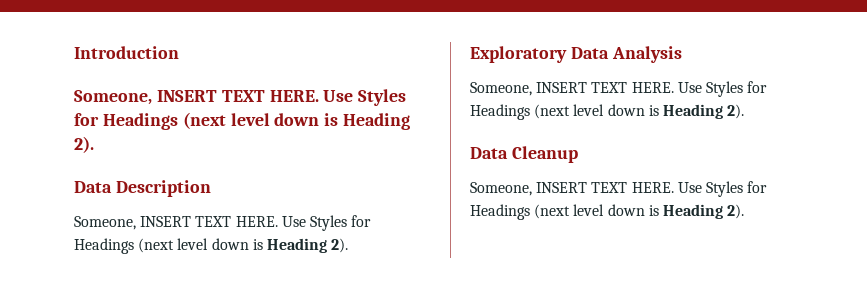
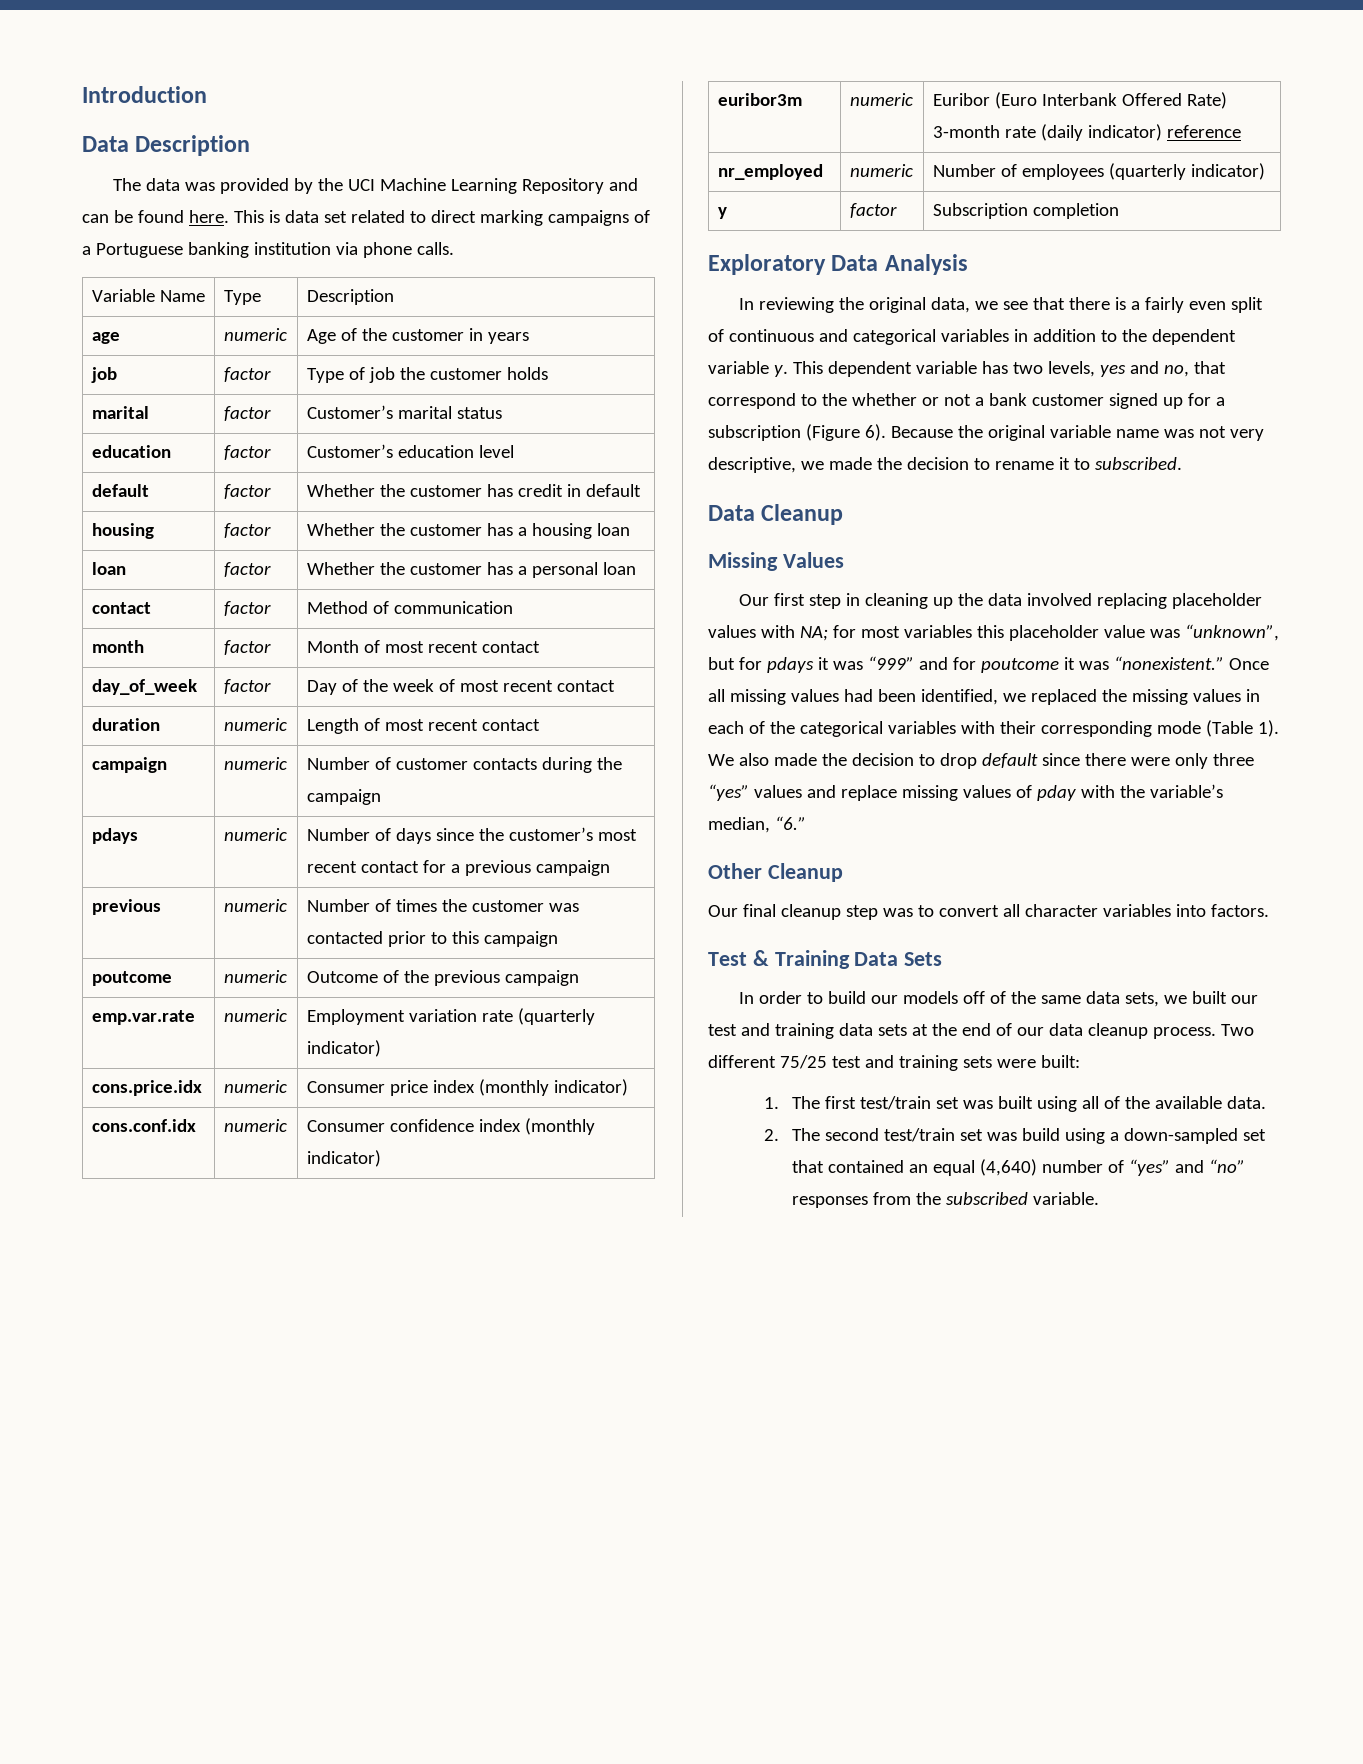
[74,89,407,106] [74,112,411,130] [74,136,94,153] [74,180,211,197] [74,215,372,231] [74,238,349,254] [470,46,682,63] [470,81,768,97] [470,104,745,120] [470,146,578,163] [470,181,768,197] [470,204,745,220] Someone, INSERT TEXT HERE. Use Styles for Headings (next level down is Heading 2). // Data Description // Someone, INSERT TEXT HERE. Use Styles for Headings (next level down is Heading 2). // Exploratory Data Analysis // Someone, INSERT TEXT HERE. Use Styles for Headings (next level down is Heading 2). // Data Cleanup // Someone, INSERT TEXT HERE. Use Styles for Headings (next level down is Heading 2). -> [82,135,251,156] [113,178,639,194] [82,210,650,226] [82,242,454,258] [91,289,205,302] [223,290,261,305] [306,289,394,305] [91,332,120,344] [223,328,287,341] [306,328,529,344] [90,367,117,383] [223,367,271,382] [306,367,548,383] [91,406,149,419] [223,406,271,421] [306,405,502,419] [91,445,171,458] [223,445,271,460] [306,444,514,458] [91,484,149,497] [223,484,271,499] [306,484,641,497] [91,523,154,539] [223,523,271,538] [306,523,630,539] [91,562,126,575] [223,562,271,577] [306,562,636,578] [91,602,151,614] [223,601,271,616] [306,601,513,614] [91,640,144,653] [223,640,271,655] [306,640,540,653] [91,679,197,695] [223,679,271,694] [306,679,615,695] [91,718,160,731] [223,718,287,731] [306,718,540,734] [91,757,167,773] [223,757,287,770] [306,757,622,773] [306,789,381,805] [91,828,138,844] [223,828,287,841] [306,827,637,844] [306,860,610,876] [91,899,161,915] [223,899,287,912] [306,899,579,912] [306,931,558,947] [91,971,172,986] [223,970,287,983] [306,970,579,986] [91,1010,195,1025] [223,1009,287,1022] [306,1008,595,1025] [306,1040,381,1057] [91,1080,202,1096] [223,1080,287,1093] [306,1079,628,1096] [91,1119,196,1132] [223,1119,287,1132] [306,1118,595,1135] [306,1150,381,1167] [717,93,802,106] [849,93,913,106] [932,92,1227,109] [932,124,1241,141] [717,164,823,180] [849,164,913,177] [932,163,1265,180] [717,207,727,219] [849,203,897,218] [932,203,1119,219] [708,254,968,275] [739,297,1264,313] [708,329,1236,345] [708,361,1226,377] [708,393,1225,409] [708,424,1264,441] [708,457,1182,473] [708,504,844,525] [708,552,844,571] [739,593,1263,609] [708,624,1279,641] [708,656,1269,673] [708,689,1260,705] [708,720,1279,737] [708,753,1254,769] [708,784,1223,801] [708,816,806,833] [708,863,843,882] [708,904,1269,920] [708,950,943,969] [739,991,1259,1007] [708,1023,1254,1039] [708,1055,1080,1071] [763,1096,1266,1112] [763,1128,1266,1144] [791,1159,1245,1176] [791,1192,1099,1208] Data Description // The data was provided by the UCI Machine Learning Repository and can be found here. This is data set related to direct marking campaigns of a Portuguese banking institution via phone calls. // Variable Name | Type | Description // age | numeric | Age of the customer in years // job | factor | Type of job the customer holds // marital | factor | Customer’s marital status // education | factor | Customer’s education level // default | factor | Whether the customer has credit in default // housing | factor | Whether the customer has a housing loan // loan | factor | Whether the customer has a personal loan // contact | factor | Method of communication // month | factor | Month of most recent contact // day_of_week | factor | Day of the week of most recent contact // duration | numeric | Length of most recent contact // campaign | numeric | Number of customer contacts during the campaign // pdays | numeric | Number of days since the customer’s most recent contact for a previous campaign // previous | numeric | Number of times the customer was contacted prior to this campaign // poutcome | numeric | Outcome of the previous campaign // emp.var.rate | numeric | Employment variation rate (quarterly indicator) // cons.price.idx | numeric | Consumer price index (monthly indicator) // cons.conf.idx | numeric | Consumer confidence index (monthly indicator) // euribor3m | numeric | Euribor (Euro Interbank Offered Rate) 3-month rate (daily indicator) reference // nr_employed | numeric | Number of employees (quarterly indicator) // y | factor | Subscription completion // Exploratory Data Analysis // In reviewing the original data, we see that there is a fairly even split of continuous and categorical variables in addition to the dependent variable y. This dependent variable has two levels, yes and no, that correspond to the whether or not a bank customer signed up for a subscription (Figure 6). Because the original variable name was not very descriptive, we made the decision to rename it to subscribed. // Data Cleanup // Missing Values // Our first step in cleaning up the data involved replacing placeholder values with NA; for most variables this placeholder value was “unknown”, but for pdays it was “999” and for poutcome it was “nonexistent.” Once all missing values had been identified, we replaced the missing values in each of the categorical variables with their corresponding mode (Table 1). We also made the decision to drop default since there were only three “yes” values and replace missing values of pday with the variable’s median, “6.” // Other Cleanup // Our final cleanup step was to convert all character variables into factors. // Test & Training Data Sets // In order to build our models off of the same data sets, we built our test and training data sets at the end of our data cleanup process. Two different 75/25 test and training sets were built: // 1. The first test/train set was built using all of the available data. // 2. The second test/train set was build using a down-sampled set that contained an equal (4,640) number of “yes” and “no” responses from the subscribed variable.

